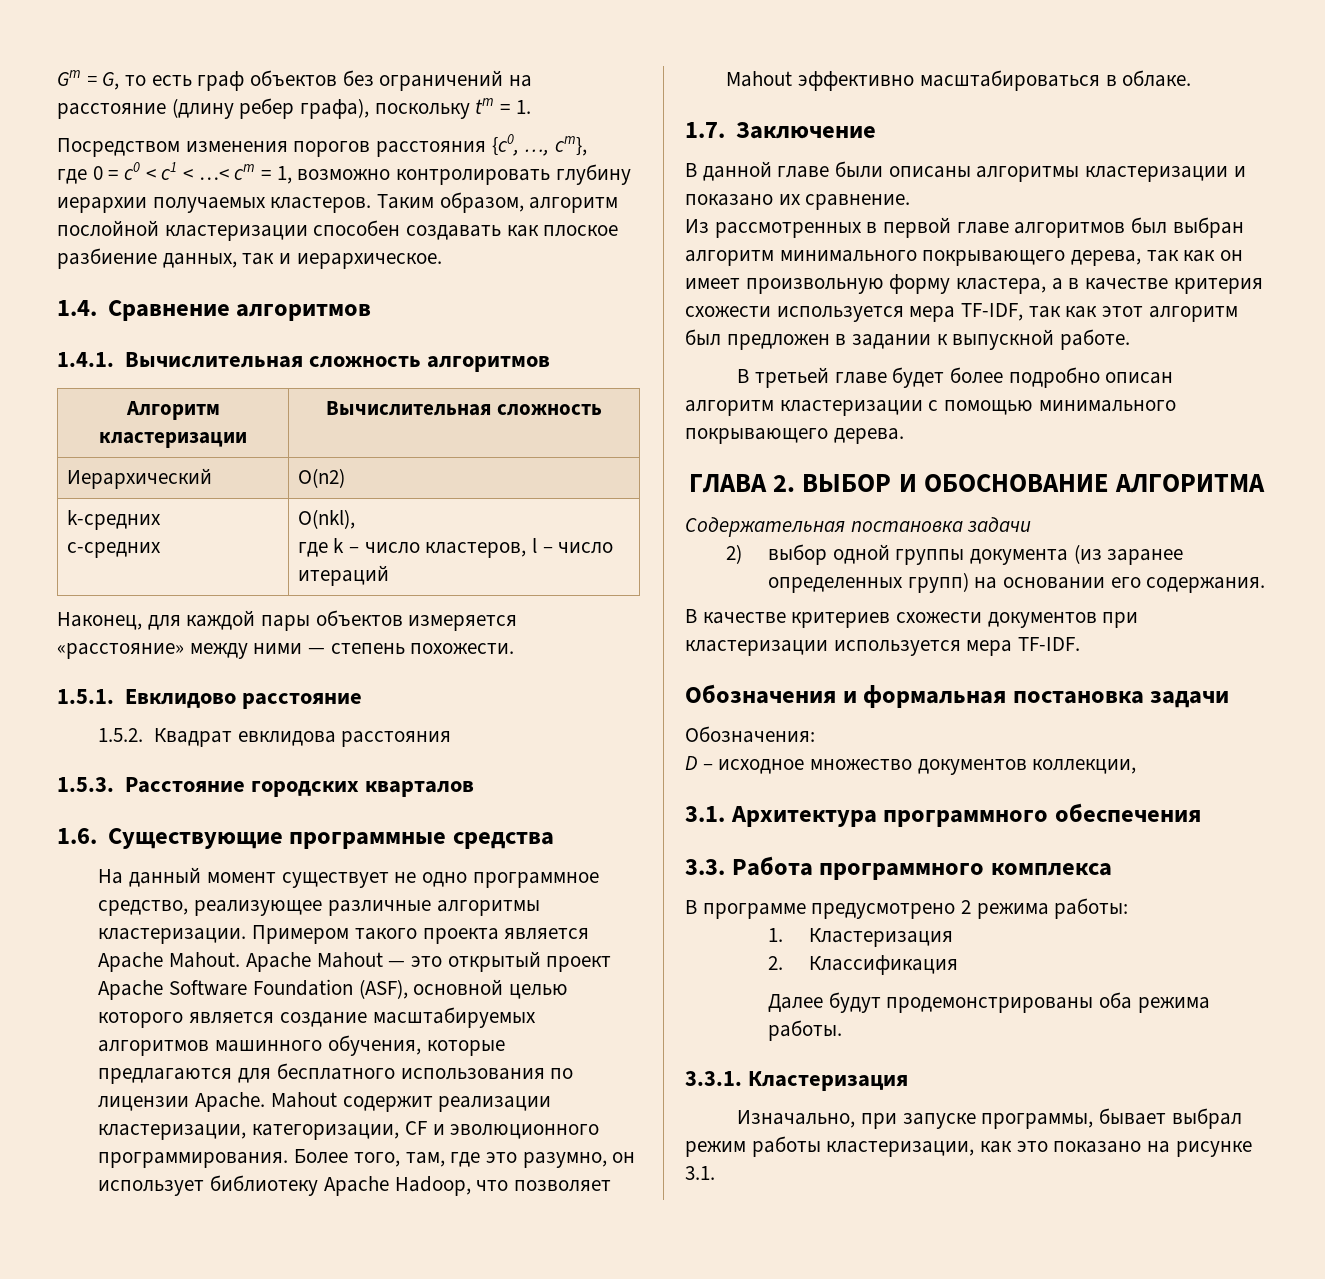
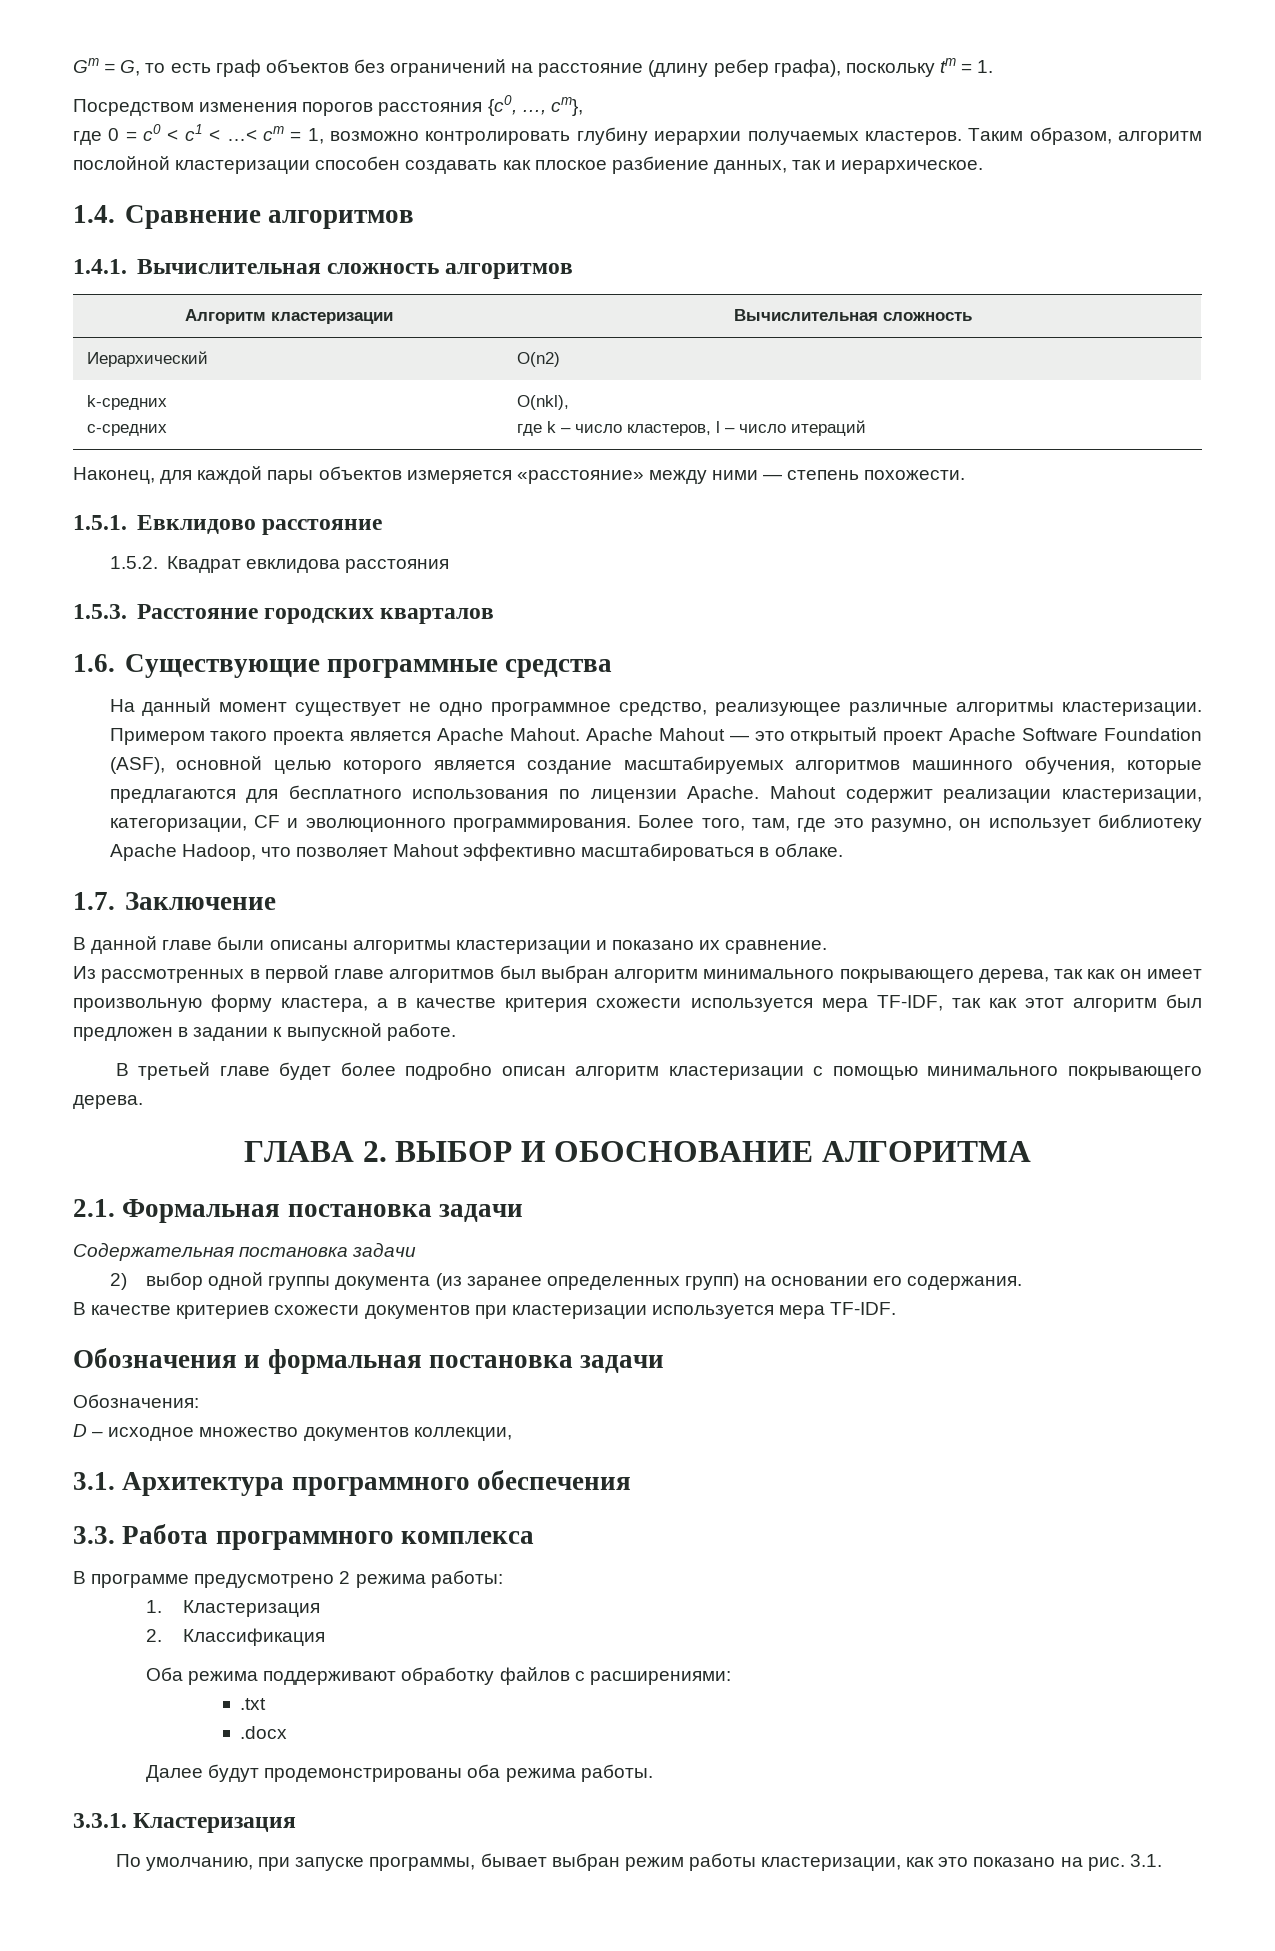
(1265, 483) none -> [73,1199,523,1223] // 2.1. Формальная постановка задачи
(959, 965) none -> [146,1667,731,1685] [239,1698,266,1710] [239,1726,287,1739] // Оба режима поддерживают обработку файлов с расширениями: // .txt // .docx
[737,1110,856,1128] Изначально, -> [115,1854,254,1871] По умолчанию,
[1171,1108,1242,1129] выбрал -> [551,1853,620,1871] выбран
[1175,1141,1252,1157] рисунке -> [1087,1857,1125,1871] рис.

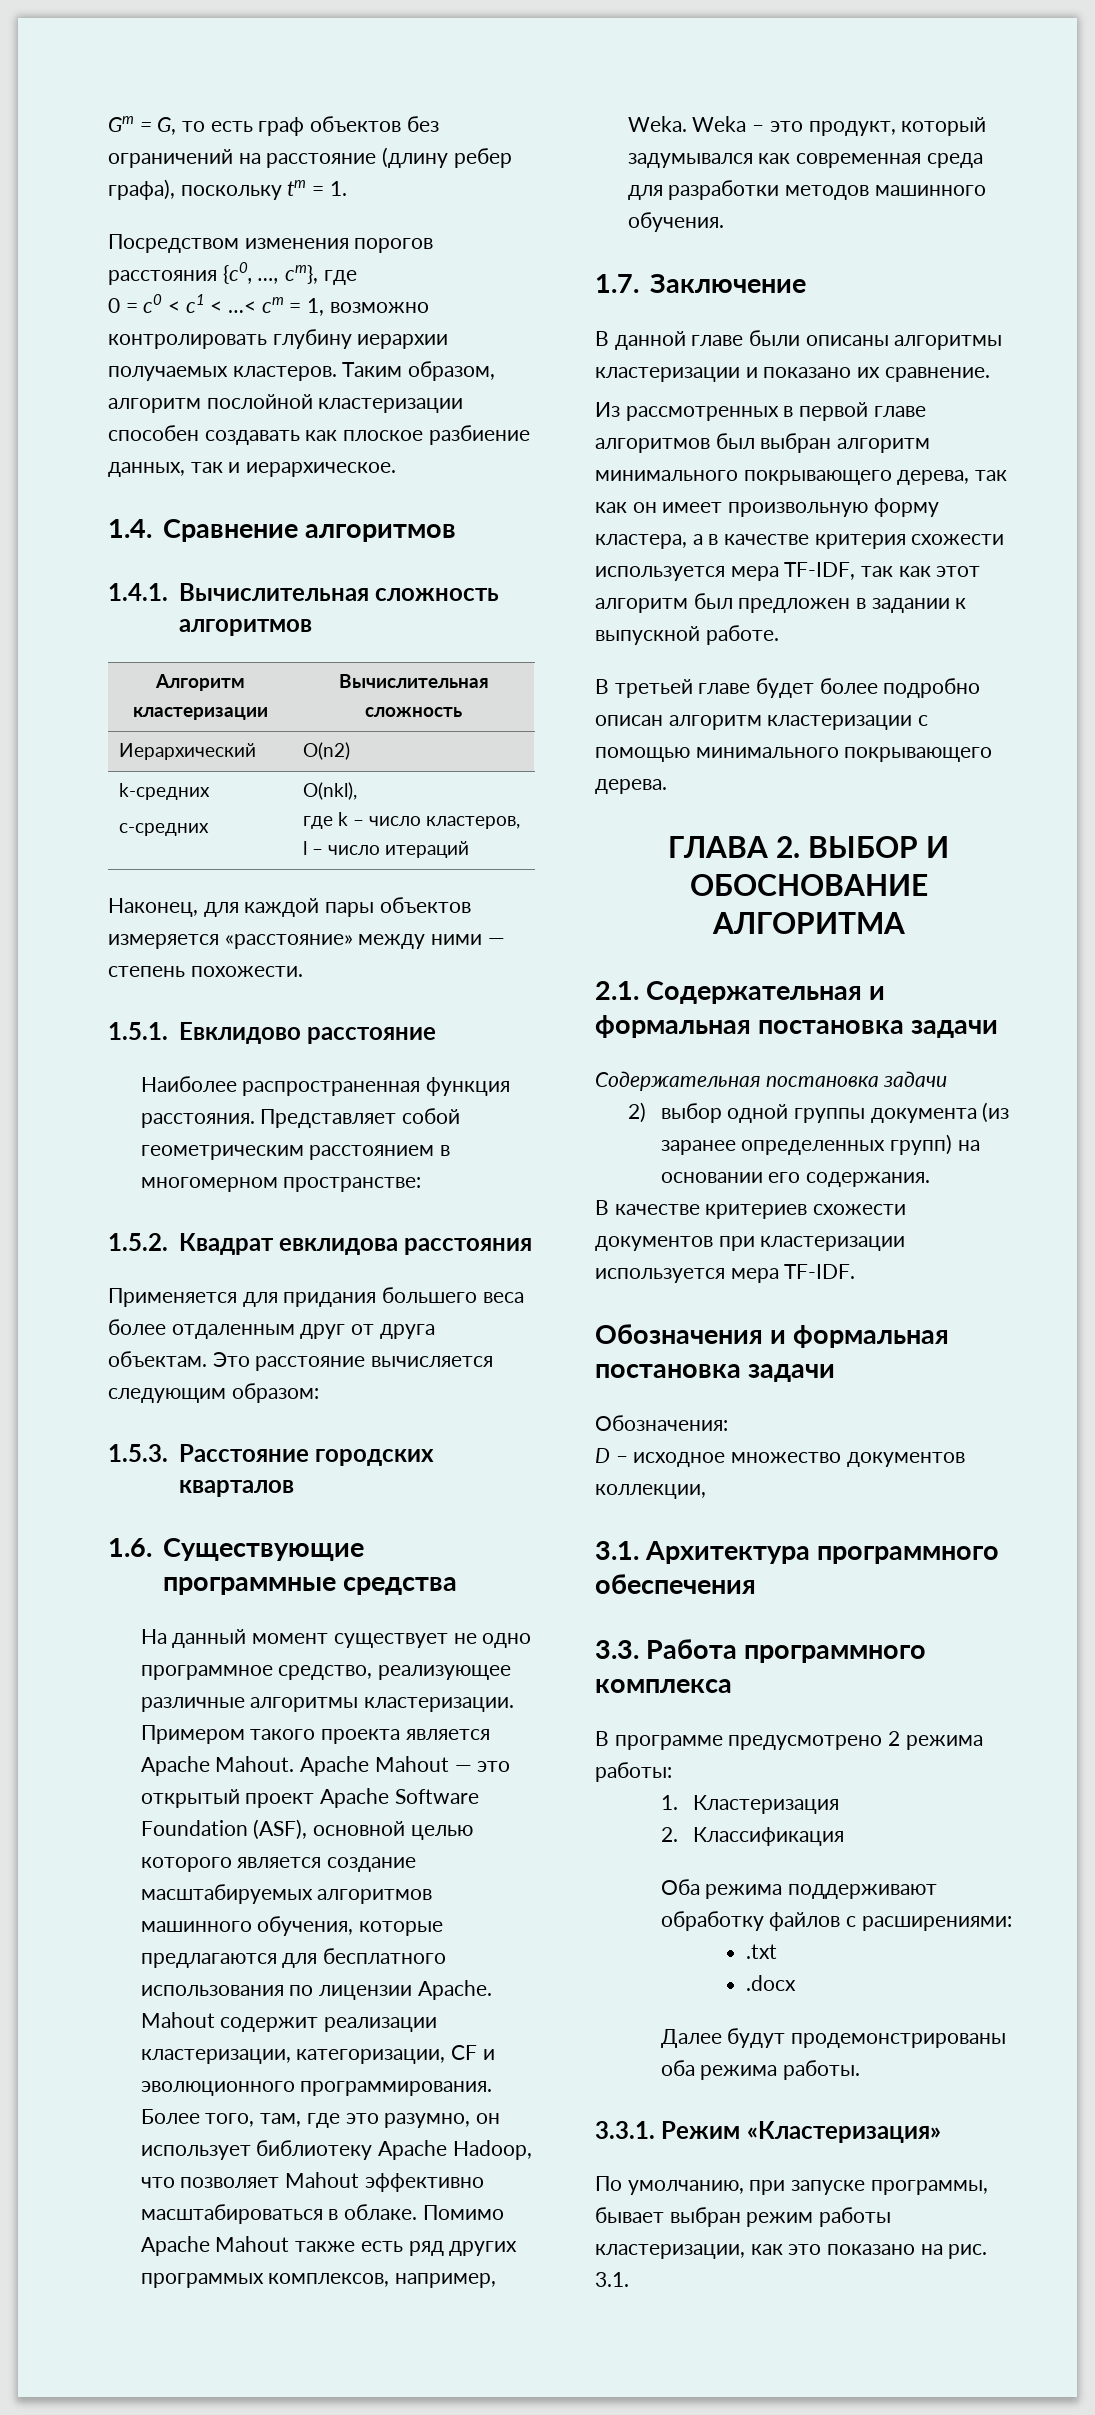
[73,131,102,145] // где -> [323,270,357,285] где //
[109,556,450,573] 1.5.2. Квадрат евклидова расстояния -> [140,1076,511,1096] [140,1108,461,1128] [140,1145,451,1160] [140,1177,422,1192] [108,1233,533,1255] [108,1287,524,1307] [108,1319,435,1339] [108,1351,494,1371] [108,1383,319,1403] Наиболее распространенная функция расстояния. Представляет собой геометрическим расстоянием в многомерном пространстве: // 1.5.2. Квадрат евклидова расстояния // Применяется для придания большего веса более отдаленным друг от друга объектам. Это расстояние вычисляется следующим образом:
(843, 850) none -> [422,2205,504,2220] [140,2236,518,2256] [140,2273,497,2288] [627,116,987,136] [627,153,983,168] [627,180,986,200] [627,212,724,232] Помимо Apache Mahout также есть ряд других программых комплексов, например, Weka. Weka – это продукт, который задумывался как современная среда для разработки методов машинного обучения.
[122,1199,281,1223] Формальная -> [646,981,886,1004] [595,1015,751,1038] Содержательная и формальная
[133,1813,297,1833] Кластеризация -> [661,2121,941,2143] Режим «Кластеризация»

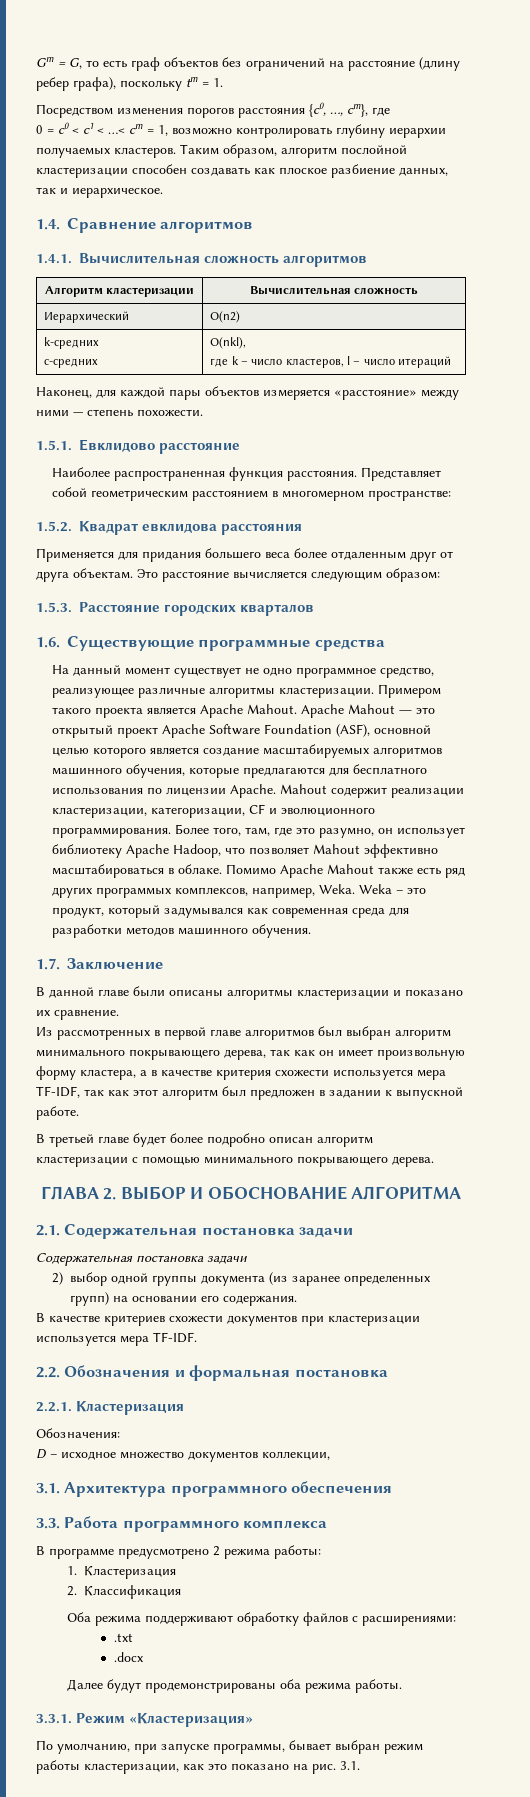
[869,986,886,1000] [595,1015,751,1038] и формальная -> (198, 1231) none
(856, 1271) none -> [36,1367,60,1378] 2.2.
[748,1364,836,1382] задачи -> [36,1401,185,1415] // 2.2.1. Кластеризация

